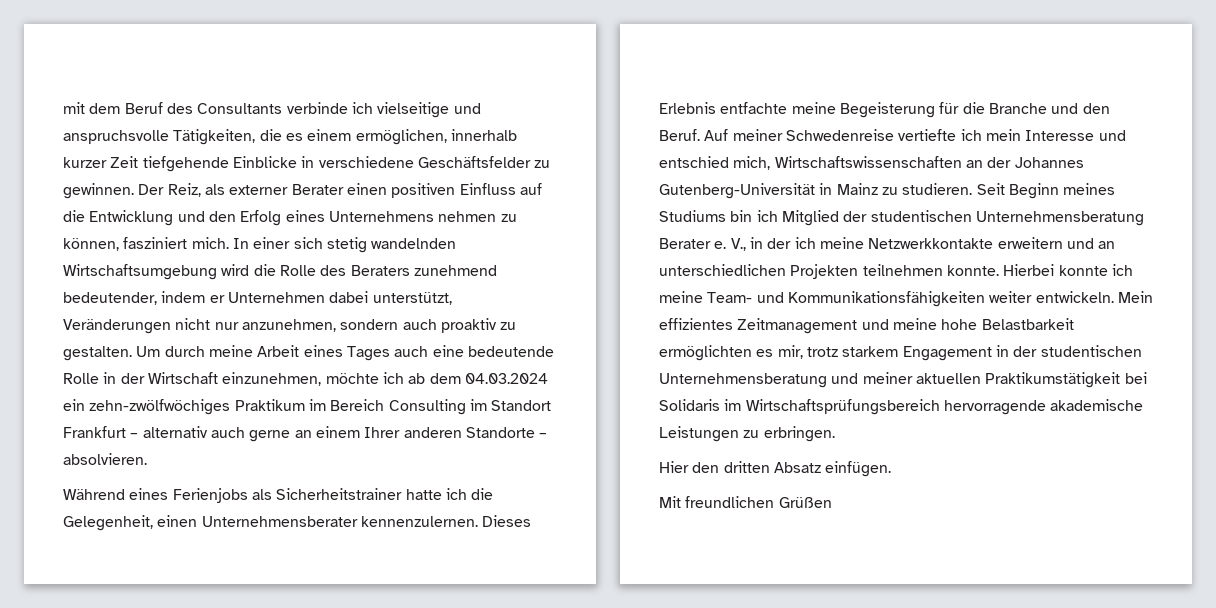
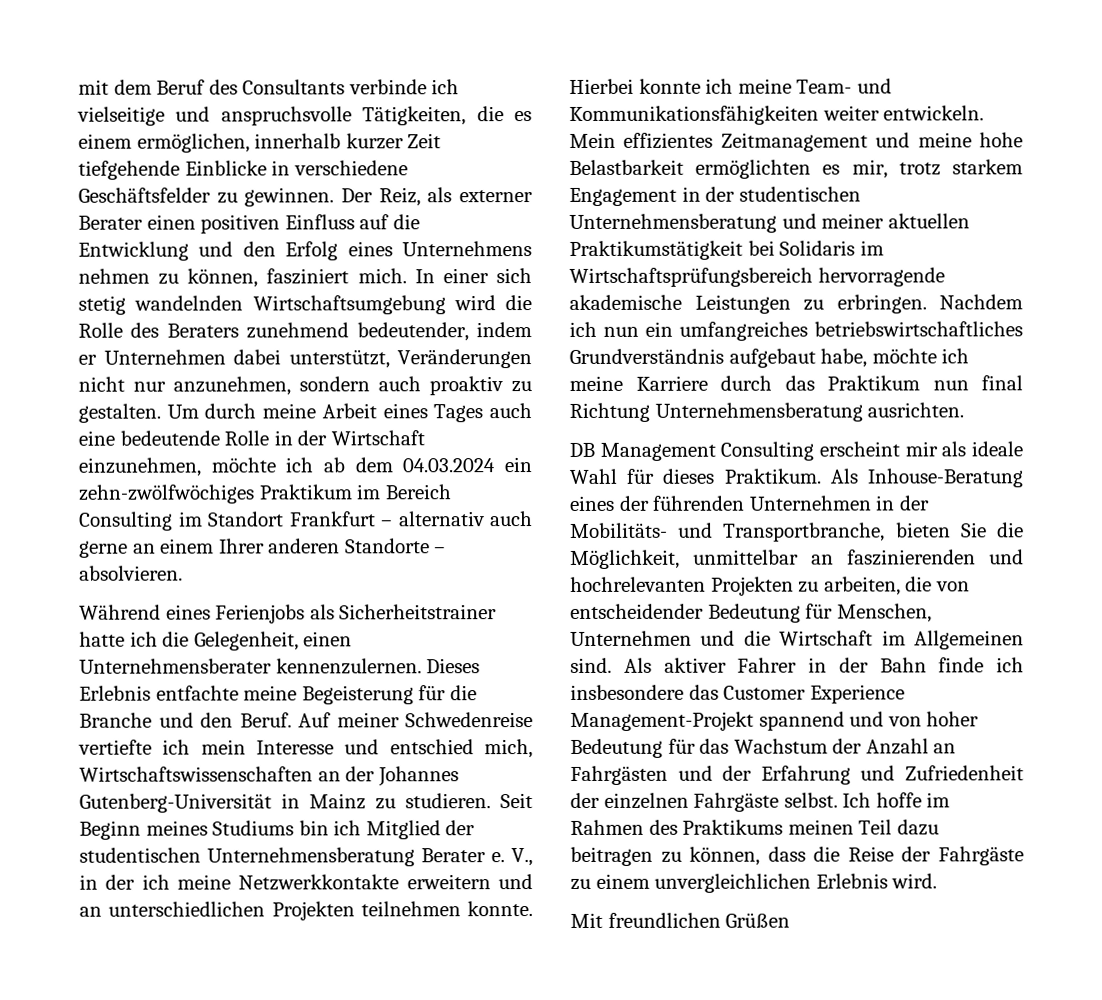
[659,461,892,477] // Hier den dritten Absatz einfügen. -> [939,294,1023,310] [569,321,1023,341] [569,348,970,368] [569,375,1023,391] [569,402,965,422] [569,441,1023,461] [569,468,1023,488] [569,495,930,511] [570,522,1024,542] [570,549,1024,569] [570,576,970,596] [570,603,932,623] [570,630,1024,650] [570,657,1024,673] [570,684,905,704] [570,711,980,731] [570,738,957,758] [570,765,1025,785] [570,792,951,812] [570,819,939,836] [570,846,1024,866] [570,873,938,893] Nachdem ich nun ein umfangreiches betriebswirtschaftliches Grundverständnis aufgebaut habe, möchte ich meine Karriere durch das Praktikum nun final Richtung Unternehmensberatung ausrichten. // DB Management Consulting erscheint mir als ideale Wahl für dieses Praktikum. Als Inhouse-Beratung eines der führenden Unternehmen in der Mobilitäts- und Transportbranche, bieten Sie die Möglichkeit, unmittelbar an faszinierenden und hochrelevanten Projekten zu arbeiten, die von entscheidender Bedeutung für Menschen, Unternehmen und die Wirtschaft im Allgemeinen sind. Als aktiver Fahrer in der Bahn finde ich insbesondere das Customer Experience Management-Projekt spannend und von hoher Bedeutung für das Wachstum der Anzahl an Fahrgästen und der Erfahrung und Zufriedenheit der einzelnen Fahrgäste selbst. Ich hoffe im Rahmen des Praktikums meinen Teil dazu beitragen zu können, dass die Reise der Fahrgäste zu einem unvergleichlichen Erlebnis wird.

